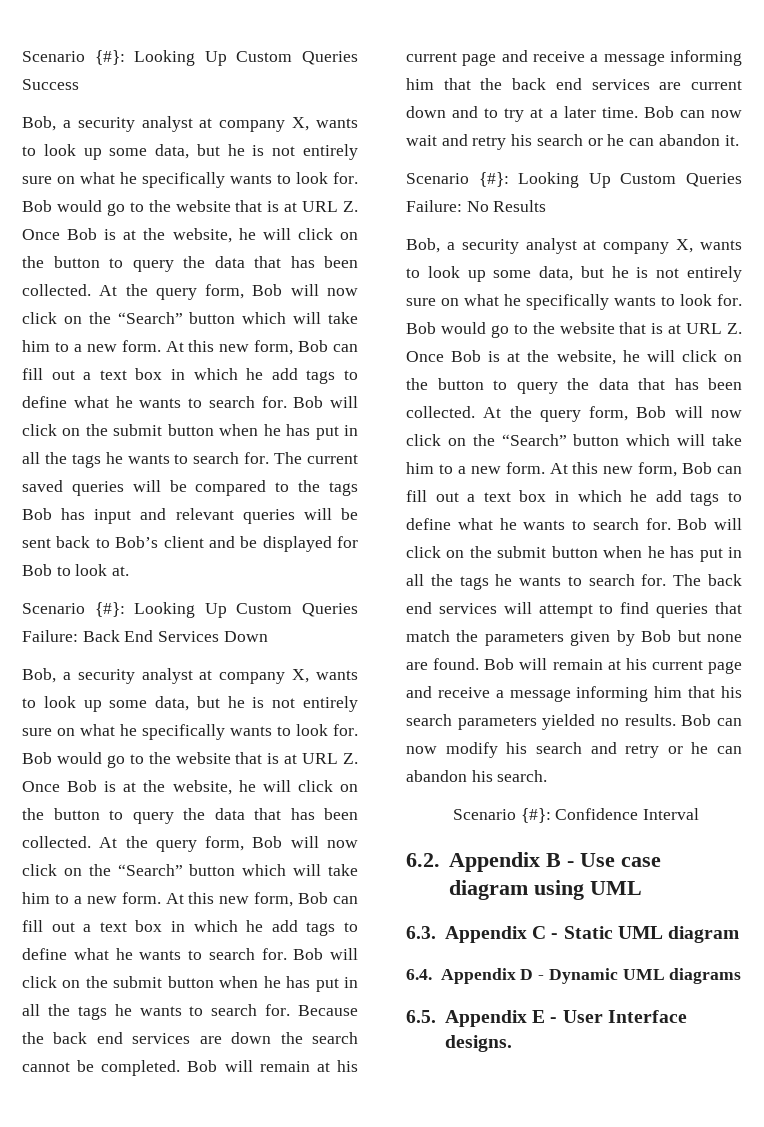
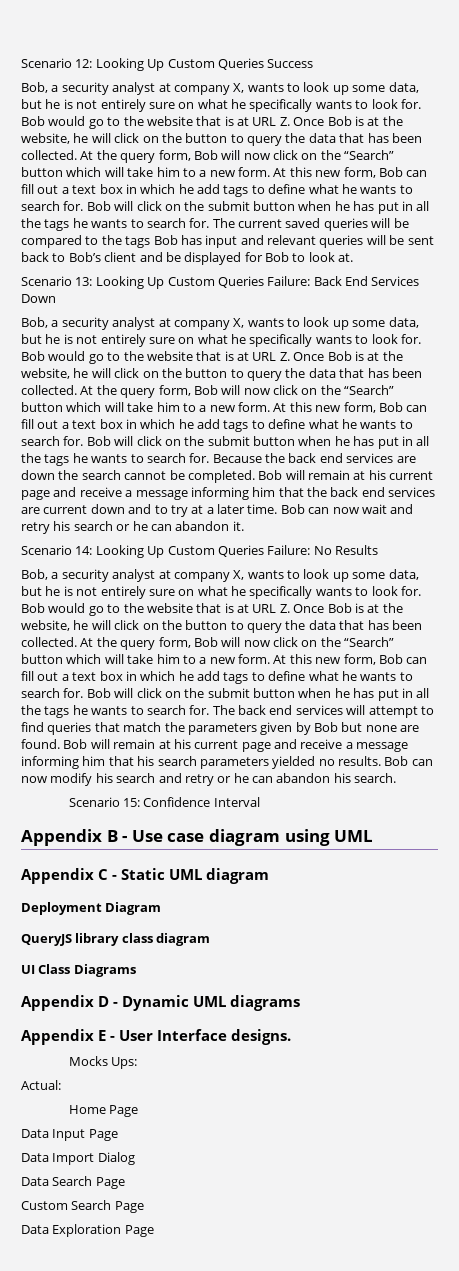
[22,50,125,65] Scenario {#}: -> [21,58,93,68] Scenario 12:
[94,602,125,617] {#}: -> [75,277,93,286] 13:
[478,172,509,187] {#}: -> [75,546,93,555] 14:
[520,808,551,823] {#}: -> [123,798,141,807] 15:
[406,853,440,867] 6.2. -> (260, 802) none
[406,926,436,939] 6.3. -> (374, 836) none
[406,969,432,980] 6.4. -> [21,902,162,915] [21,933,211,946] [21,964,136,977] Deployment Diagram // QueryJS library class diagram // UI Class Diagrams //
[406,1010,436,1023] 6.5. -> (300, 1003) none
(512, 1043) none -> [68,1056,138,1069] [21,1080,61,1090] [68,1105,139,1117] [21,1129,118,1141] [21,1152,135,1165] [21,1176,125,1189] [21,1200,144,1213] [21,1224,154,1237] // Mocks Ups: // Actual: // Home Page // Data Input Page // Data Import Dialog // Data Search Page // Custom Search Page // Data Exploration Page

